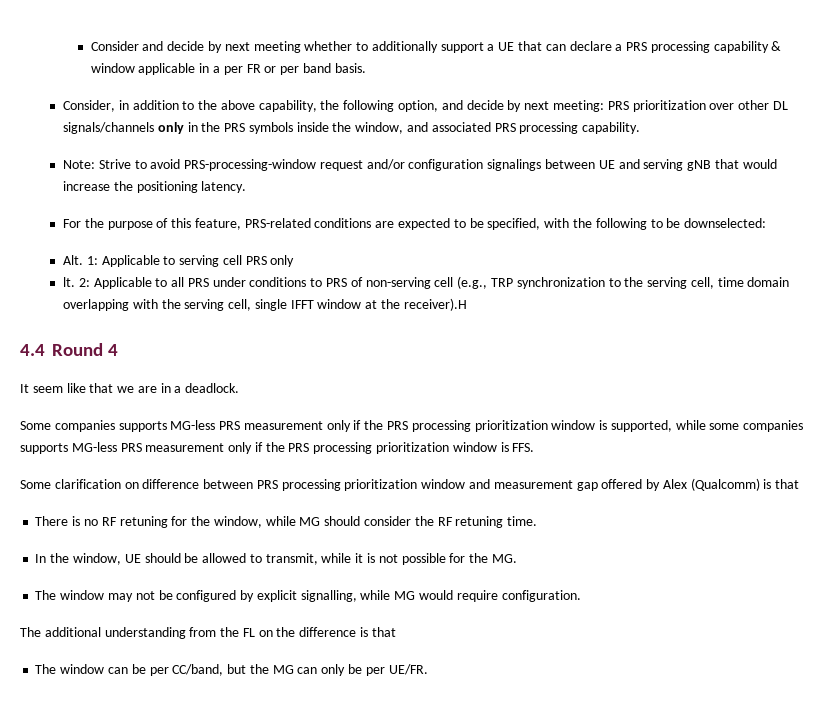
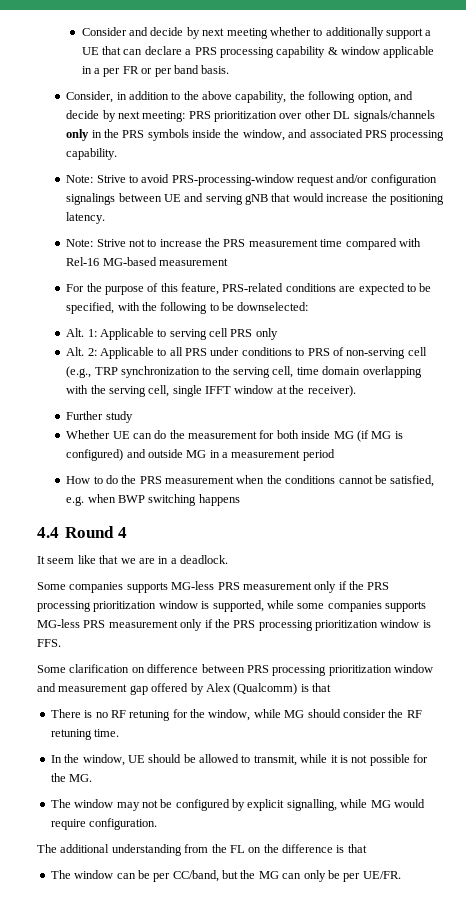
(247, 187) none -> [66,238,421,250] [66,257,228,266] // Note: Strive not to increase the PRS measurement time compared with Rel-16 MG-based measurement
[63,277,76,287] lt. -> [66,347,85,356] Alt.
[403,298,467,311] receiver).H -> [307,385,356,397] [66,411,133,423] [66,430,403,442] [66,449,335,461] [66,475,435,487] [66,494,240,506] receiver). // Further study // Whether UE can do the measurement for both inside MG (if MG is configured) and outside MG in a measurement period // How to do the PRS measurement when the conditions cannot be satisfied, e.g. when BWP switching happens

